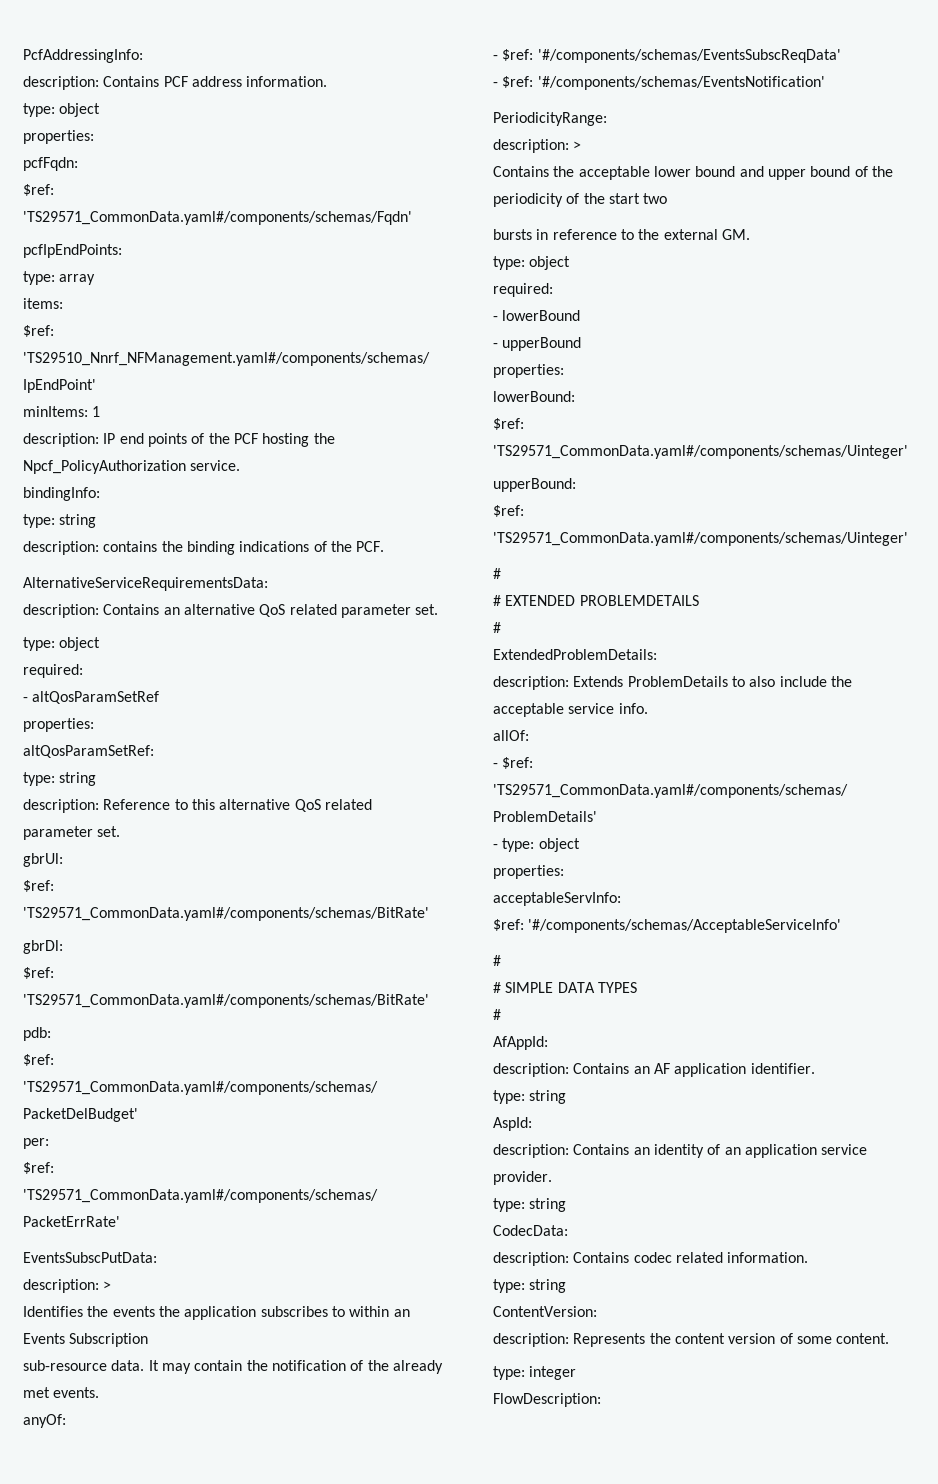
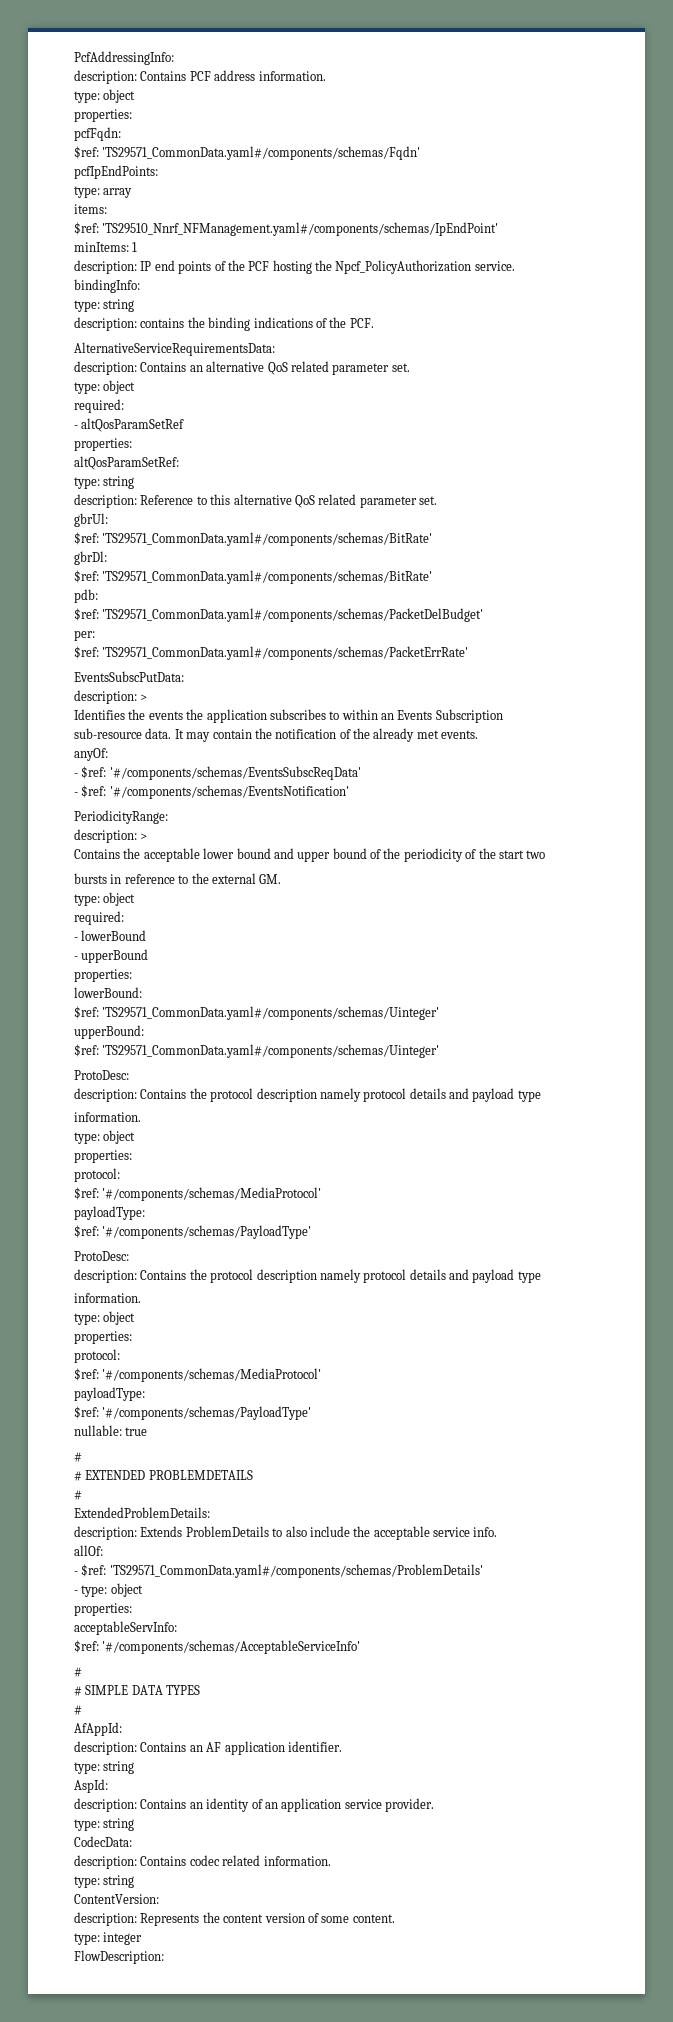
(908, 539) none -> [74,1070,129,1080] [74,1088,541,1102] [74,1112,141,1122] [74,1130,136,1144] [74,1150,132,1163] [74,1168,120,1182] [74,1187,322,1201] [74,1206,145,1220] [74,1225,312,1239] [74,1251,129,1261] [74,1269,541,1283] [74,1293,141,1303] [74,1311,136,1325] [74,1331,132,1344] [74,1349,120,1363] [74,1368,322,1382] [74,1387,145,1401] [74,1406,312,1420] [74,1425,148,1436] // ProtoDesc: // description: Contains the protocol description namely protocol details and payload type // information. // type: object // properties: // protocol: // $ref: '#/components/schemas/MediaProtocol' // payloadType: // $ref: '#/components/schemas/PayloadType' // ProtoDesc: // description: Contains the protocol description namely protocol details and payload type // information. // type: object // properties: // protocol: // $ref: '#/components/schemas/MediaProtocol' // payloadType: // $ref: '#/components/schemas/PayloadType' // nullable: true

